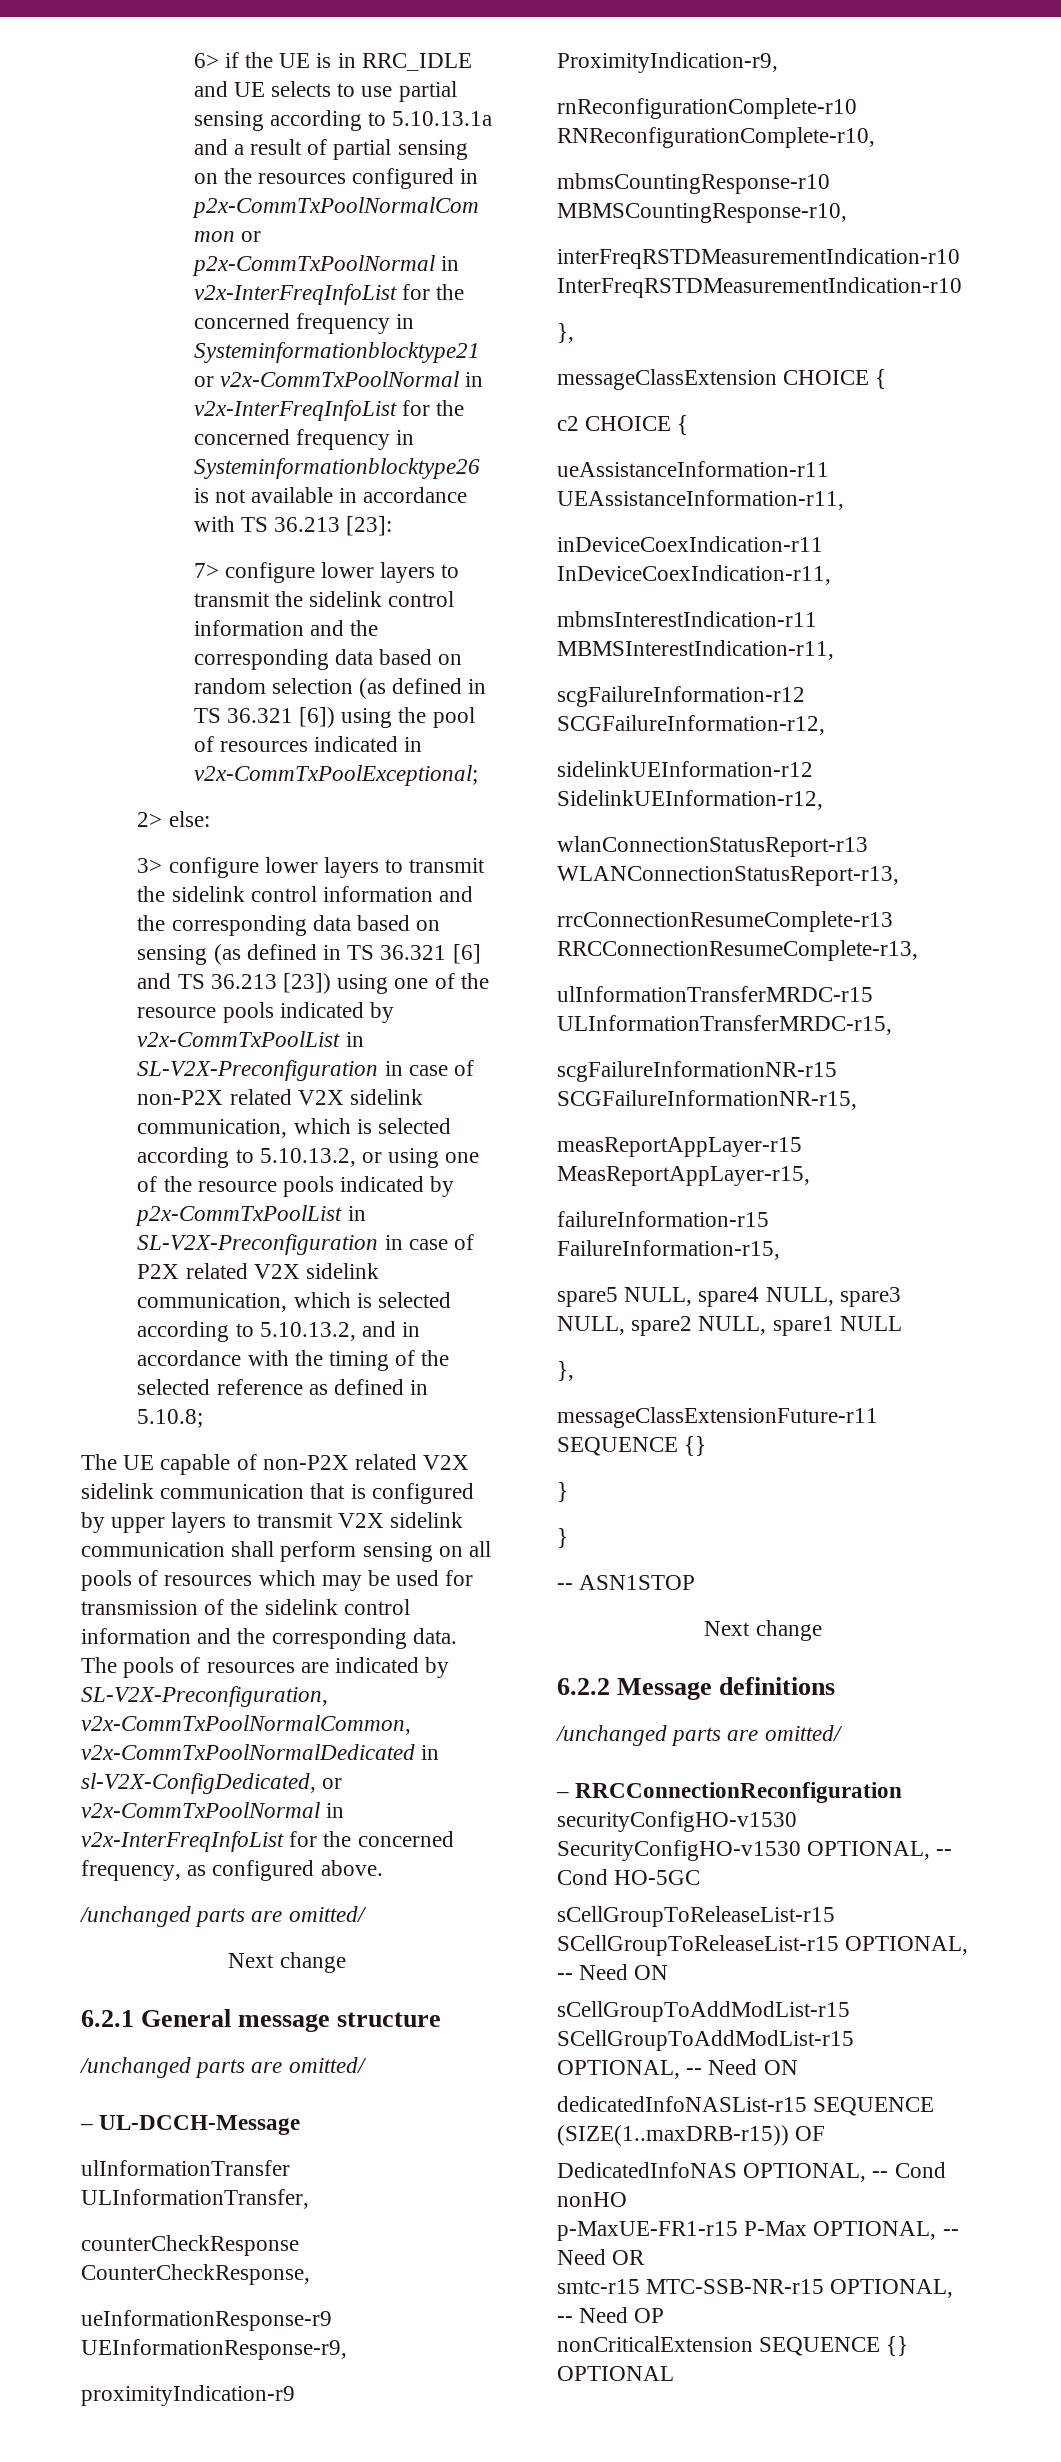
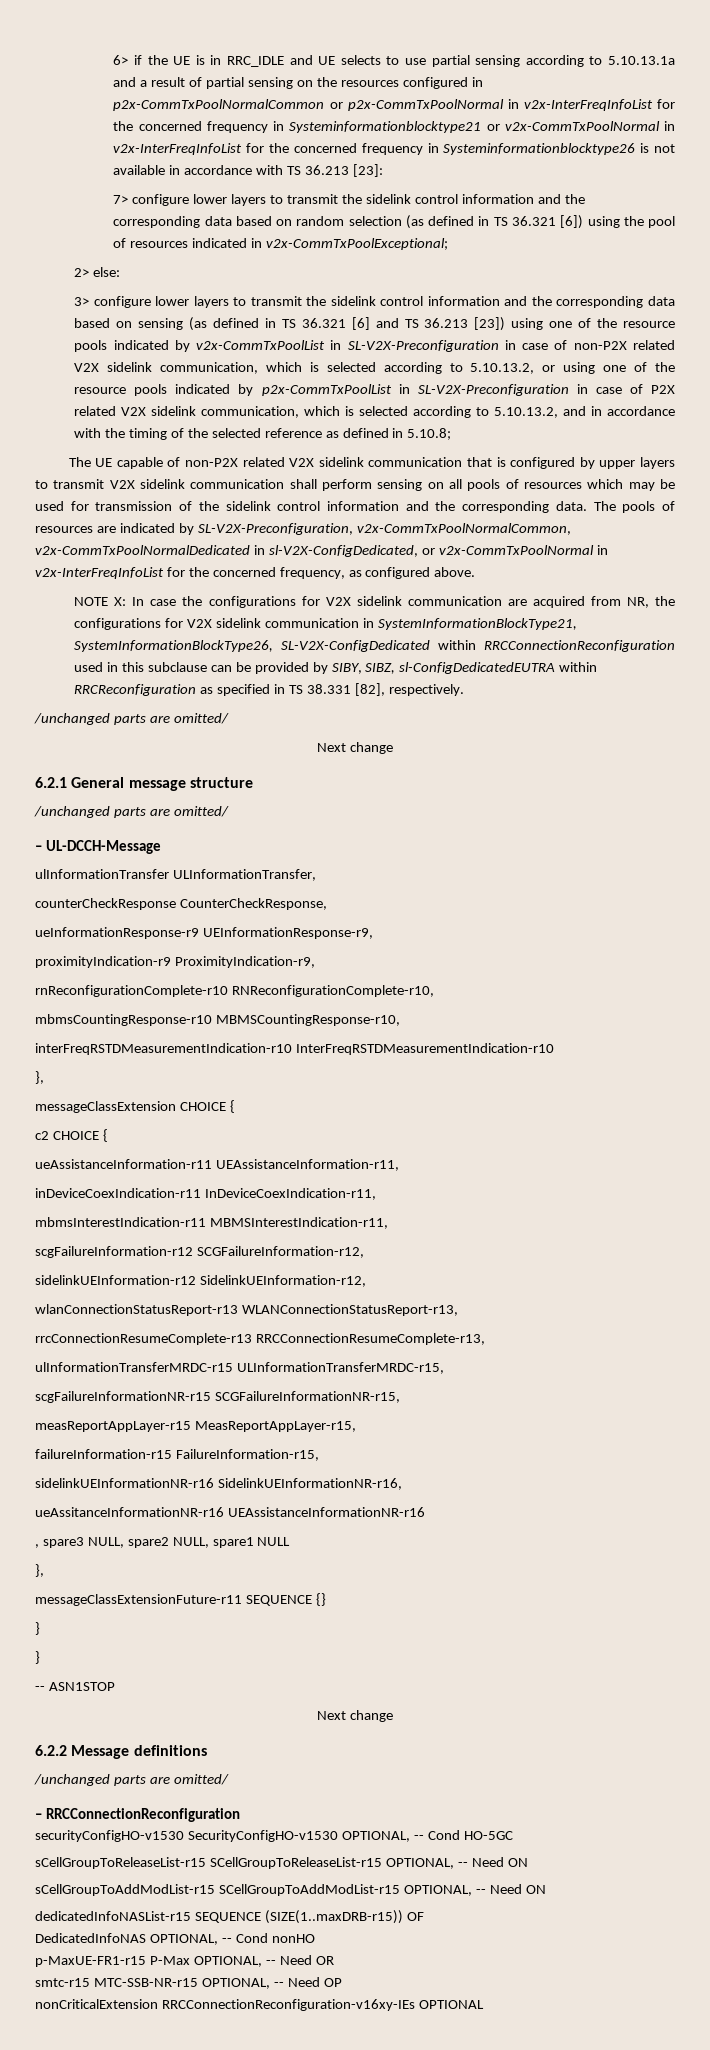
(383, 1868) none -> [74,596,675,608] [74,618,577,630] [74,640,675,652] [74,662,598,674] [74,683,464,696] // NOTE X: In case the configurations for V2X sidelink communication are acquired from NR, the configurations for V2X sidelink communication in SystemInformationBlockType21, SystemInformationBlockType26, SL-V2X-ConfigDedicated within RRCConnectionReconfiguration used in this subclause can be provided by SIBY, SIBZ, sl-ConfigDedicatedEUTRA within RRCReconfiguration as specified in TS 38.331 [82], respectively.
[557,1287,834,1307] spare5 NULL, spare4 NULL, -> [35,1478,402,1490] [35,1507,425,1517] [35,1544,39,1548] sidelinkUEInformationNR-r16 SidelinkUEInformationNR-r16, // ueAssitanceInformationNR-r16 UEAssistanceInformationNR-r16 // ,
[759,2336,909,2356] SEQUENCE {} -> [161,1999,415,2011] RRCConnectionReconfiguration-v16xy-IEs

